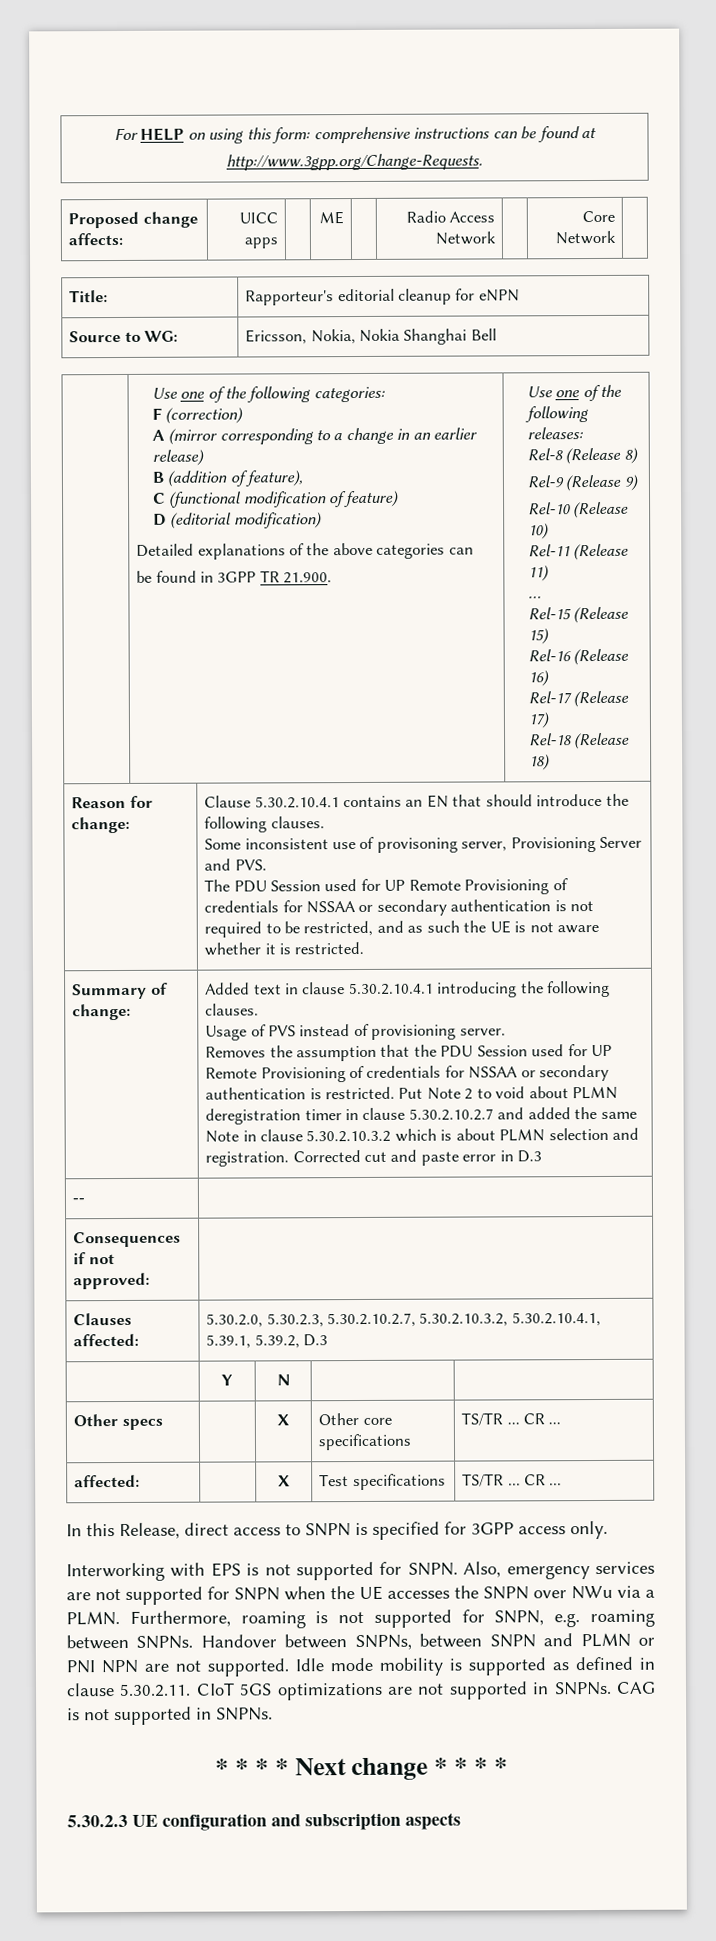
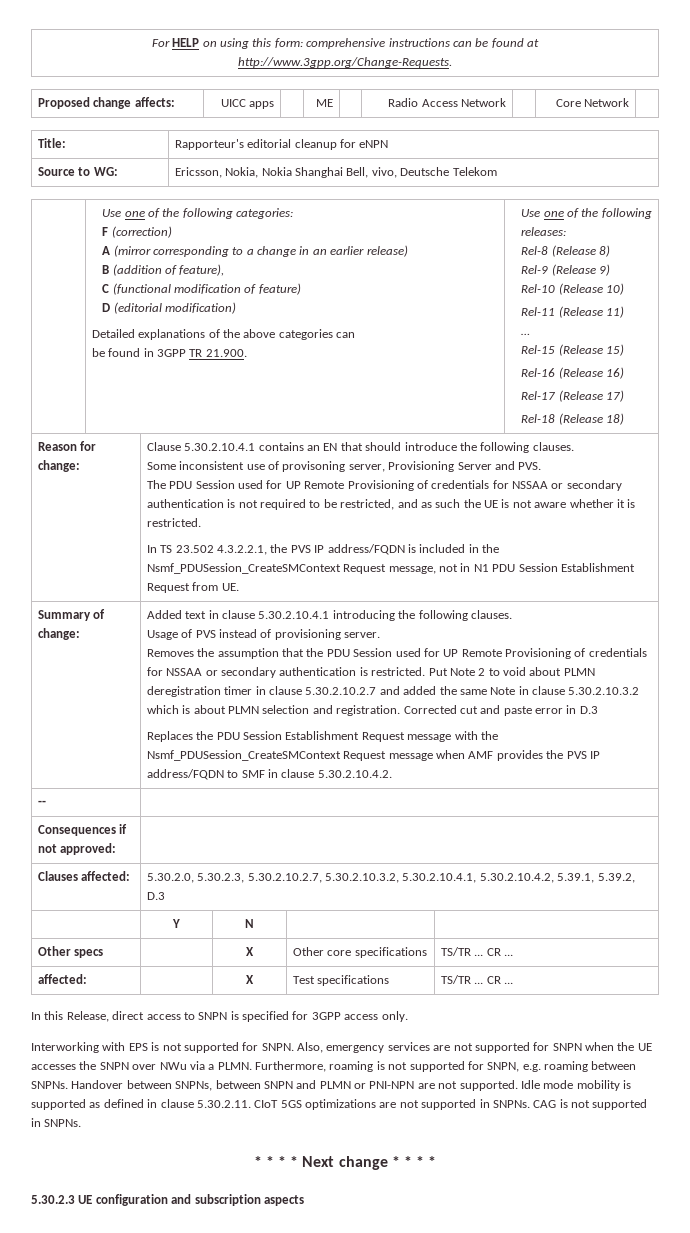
[470,328,497,341] Bell -> [346,167,497,178] Bell, vivo, Deutsche Telekom
(365, 948) none -> [146,544,500,555] [146,563,635,574] [146,582,239,593] // In TS 23.502 4.3.2.2.1, the PVS IP address/FQDN is included in the Nsmf_PDUSession_CreateSMContext Request message, not in N1 PDU Session Establishment Request from UE.
(543, 1156) none -> [146,731,498,742] [146,750,600,761] [146,769,392,780] // Replaces the PDU Session Establishment Request message with the Nsmf_PDUSession_CreateSMContext Request message when AMF provides the PVS IP address/FQDN to SMF in clause 5.30.2.10.4.2.
(601, 1319) none -> [479,873,554,883] 5.30.2.10.4.2,
[66,1659,138,1674] PNI NPN -> [369,1081,415,1089] PNI-NPN

